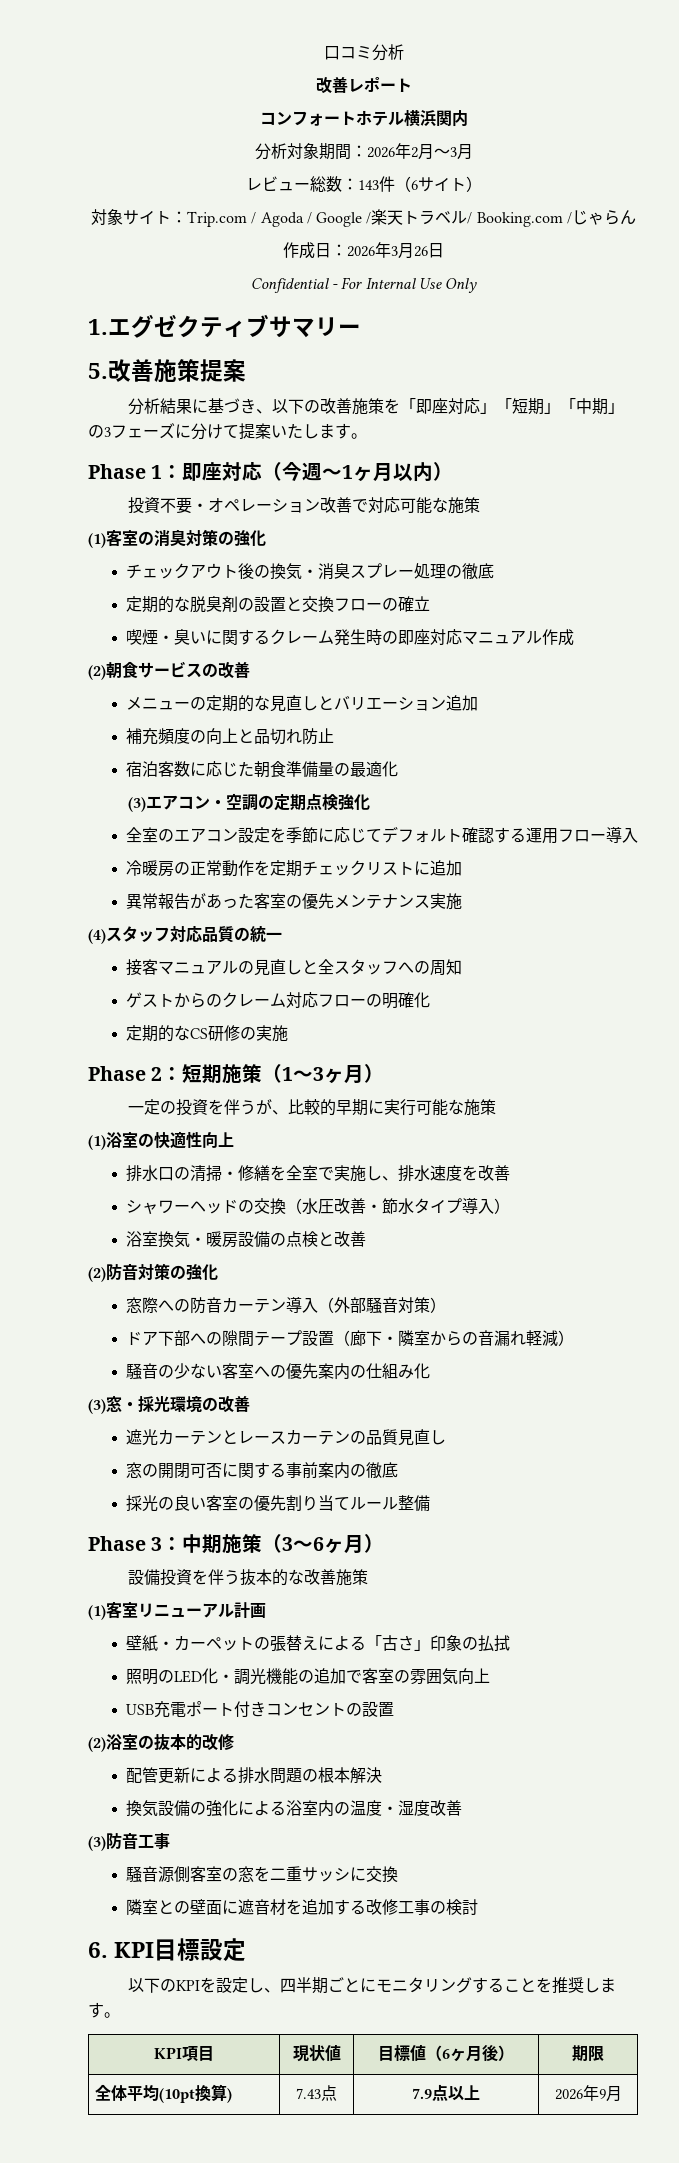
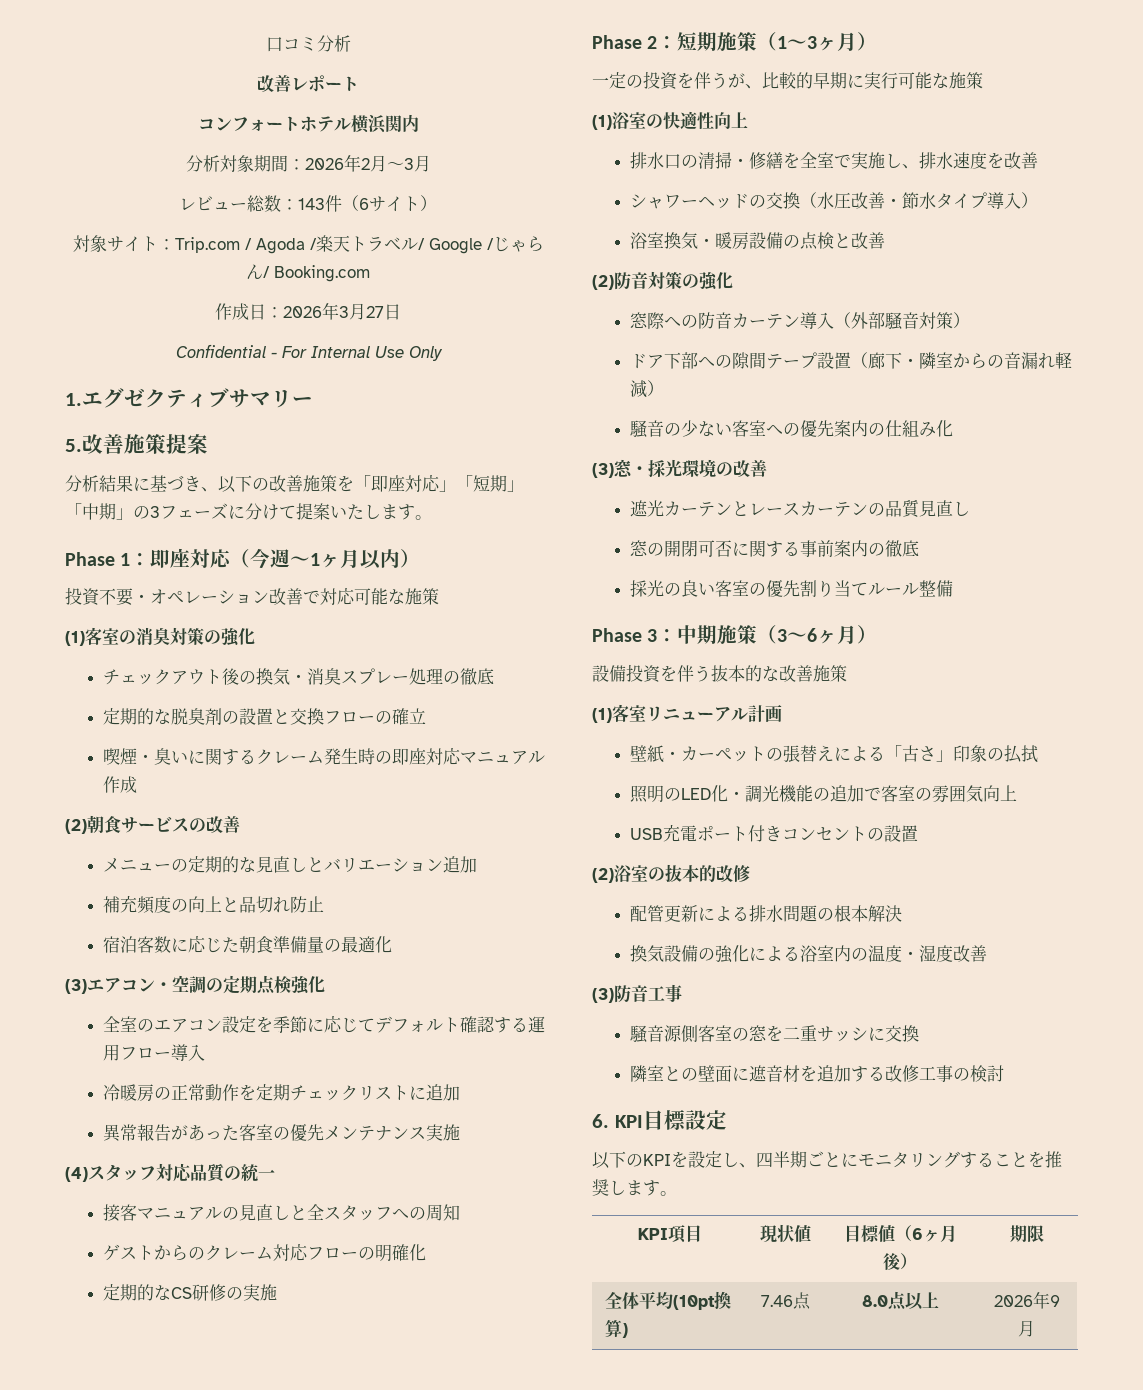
[316,212,372,227] Google / -> (317, 244) none
[476,212,563,227] Booking.com -> [428,238,482,254] Google
(637, 217) none -> [263,265,370,282] / Booking.com
[414,246,428,257] 26 -> [366,306,384,318] 27
[296,2088,321,2099] 7.43 -> [761,1295,793,1307] 7.46
[412,2088,432,2099] 7.9 -> [861,1295,888,1307] 8.0

